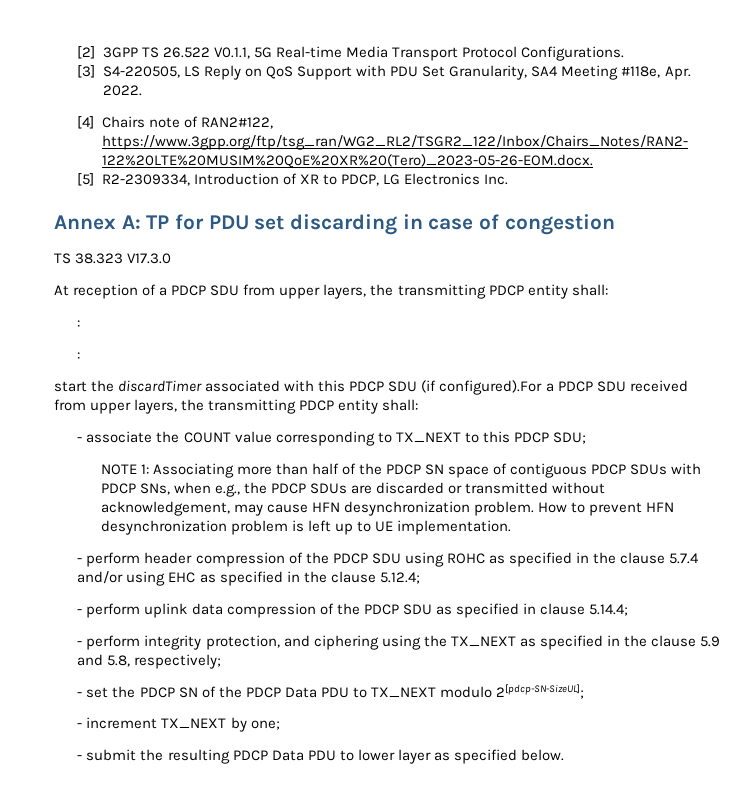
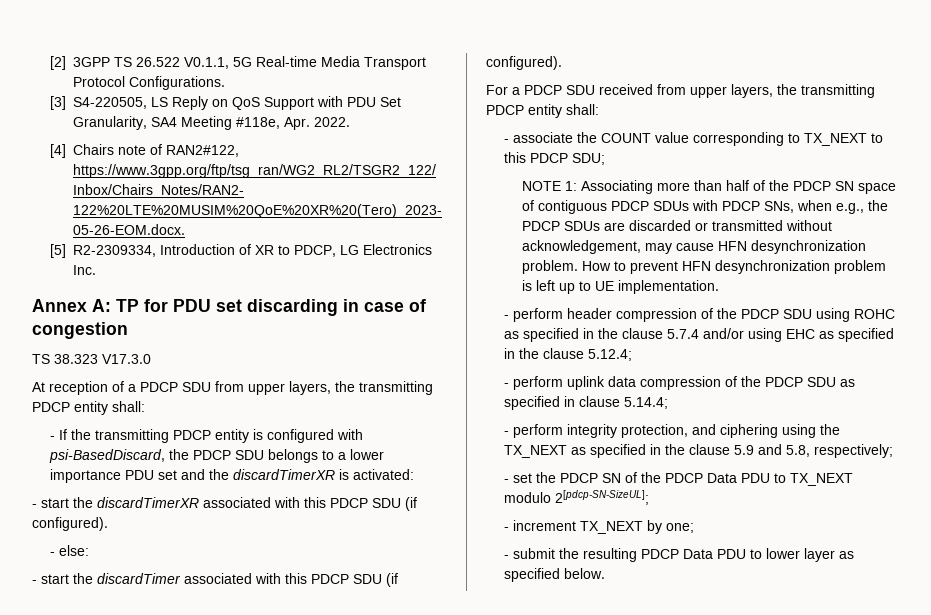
[77,320,81,327] [77,352,81,359] : // : // -> [50,429,364,443] [49,449,385,463] [50,469,415,483] [32,497,417,511] [32,517,108,531] [50,545,90,556] [32,580,37,584] - If the transmitting PDCP entity is configured with psi-BasedDiscard, the PDCP SDU belongs to a lower importance PDU set and the discardTimerXR is activated: // - start the discardTimerXR associated with this PDCP SDU (if configured). // - else: // -
[439,380,543,395] configured).For -> [486,56,562,70] [486,85,508,95] configured). // For

